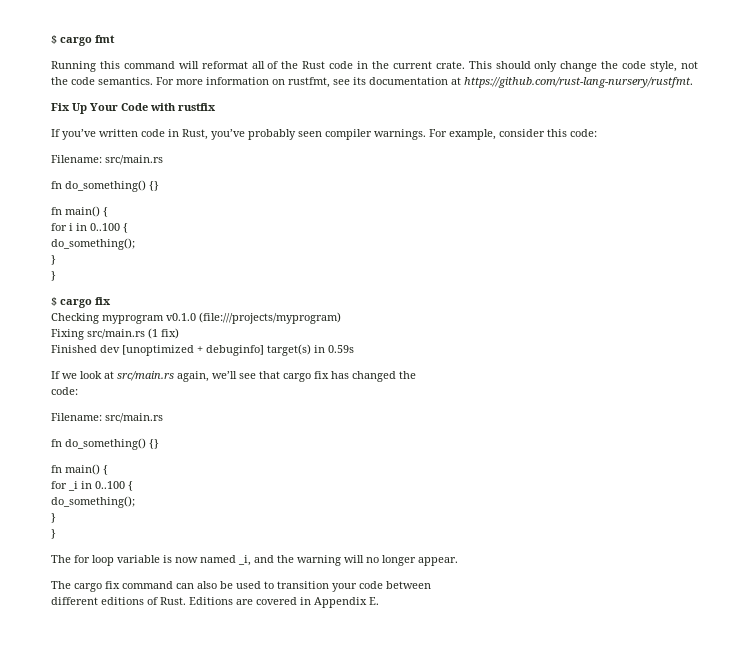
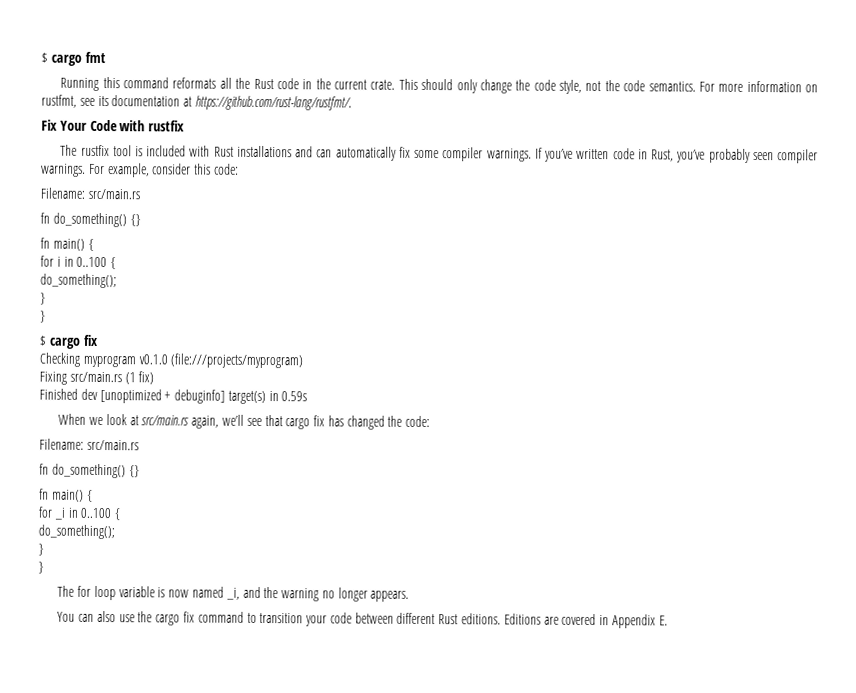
[178,61,279,69] will reformat all of -> [172,77,232,89] reformats all
[464,77,693,88] https://github.com/rust-lang-nursery/rustfmt. -> [194,95,352,111] https://github.com/rust-lang/rustfmt/.
[72,103,87,114] Up -> (57, 125) none
(216, 107) none -> [60,144,532,162] The rustfix tool is included with Rust installations and can automatically fix some compiler warnings.
[51,371,60,379] If -> [58,413,87,425] When
(416, 375) // -> (403, 421) none
[344,555,364,563] will -> (320, 595) none
[418,557,458,566] [51,581,261,592] appear. // The cargo fix command can also be used -> [370,590,410,602] [57,610,244,626] appears. // You can also use the cargo fix command
[51,597,186,605] // different editions of Rust. -> [396,612,501,625] different Rust editions.

